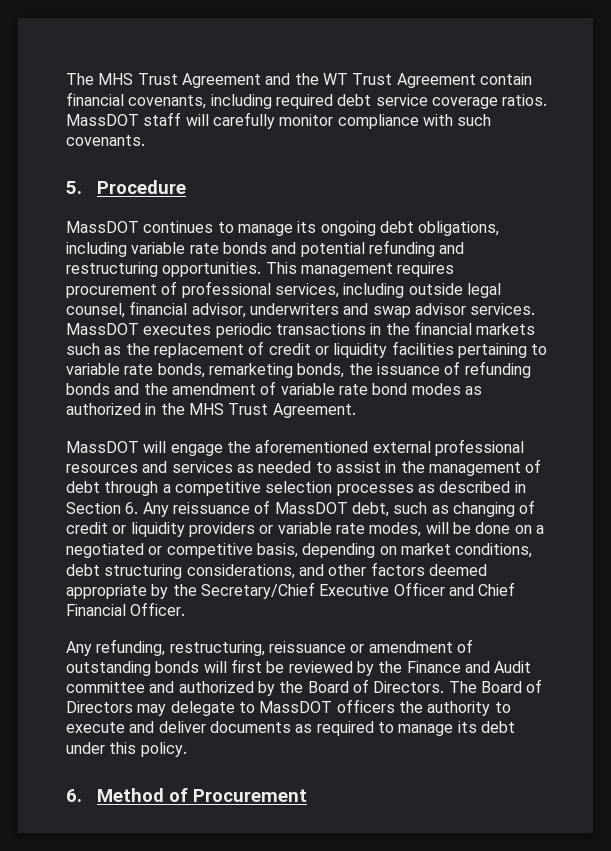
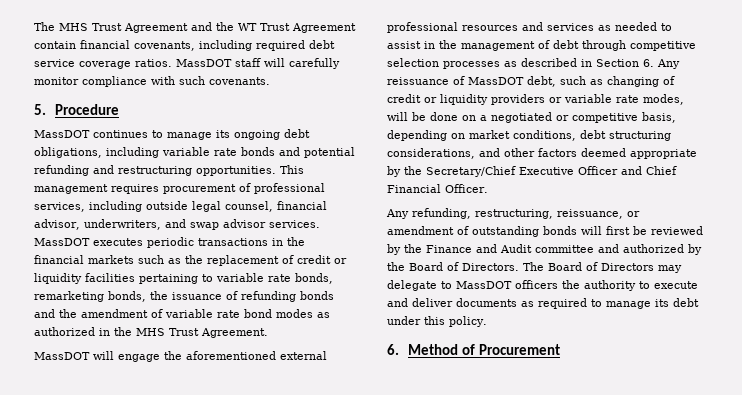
[249,303,339,315] underwriters -> [83,219,161,230] underwriters,
[162,484,171,493] a -> (626, 45) none
[268,641,346,653] reissuance -> [557,209,623,219] reissuance,

